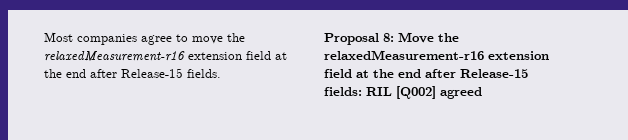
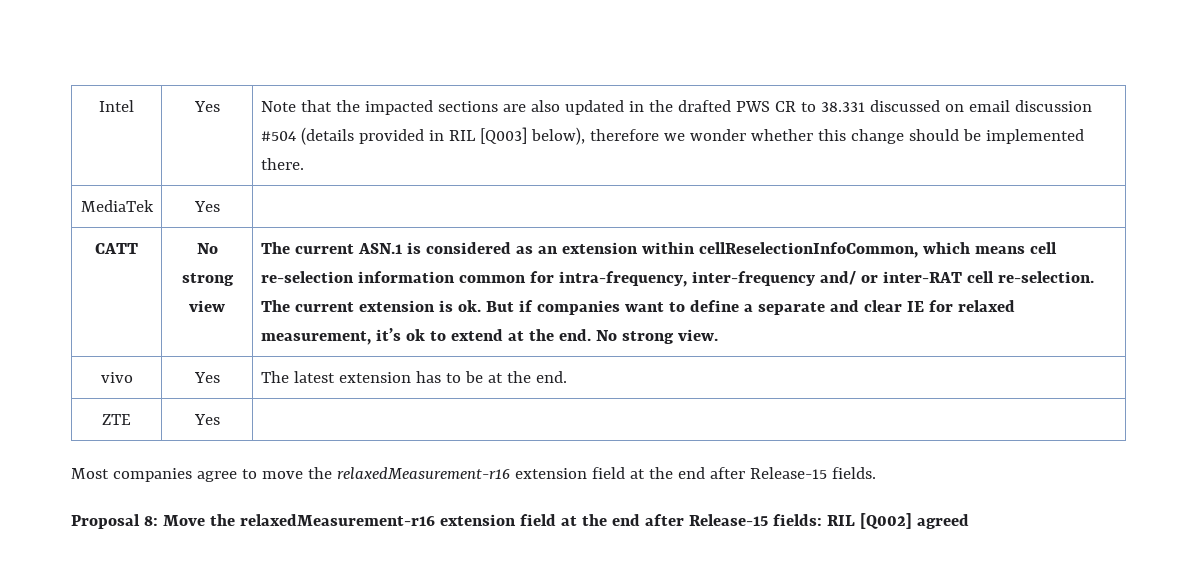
(44, 37) none -> [99,100,134,112] [193,101,220,112] [260,100,1092,115] [260,127,1084,145] [260,158,304,170] [80,200,154,212] [193,201,220,212] [95,243,138,254] [196,243,218,254] [181,273,234,286] [189,300,225,312] [260,242,1057,258] [260,271,1094,287] [260,300,1015,315] [260,328,718,345] [100,372,133,383] [193,372,220,383] [260,371,567,383] [102,414,131,425] [193,414,220,425] Intel | Yes | Note that the impacted sections are also updated in the drafted PWS CR to 38.331 discussed on email discussion #504 (details provided in RIL [Q003] below), therefore we wonder whether this change should be implemented there. // MediaTek | Yes | // CATT | No strong view | The current ASN.1 is considered as an extension within cellReselectionInfoCommon, which means cell re-selection information common for intra-frequency, inter-frequency and/ or inter-RAT cell re-selection. The current extension is ok. But if companies want to define a separate and clear IE for relaxed measurement, it’s ok to extend at the end. No strong view. // vivo | Yes | The latest extension has to be at the end. // ZTE | Yes | //

